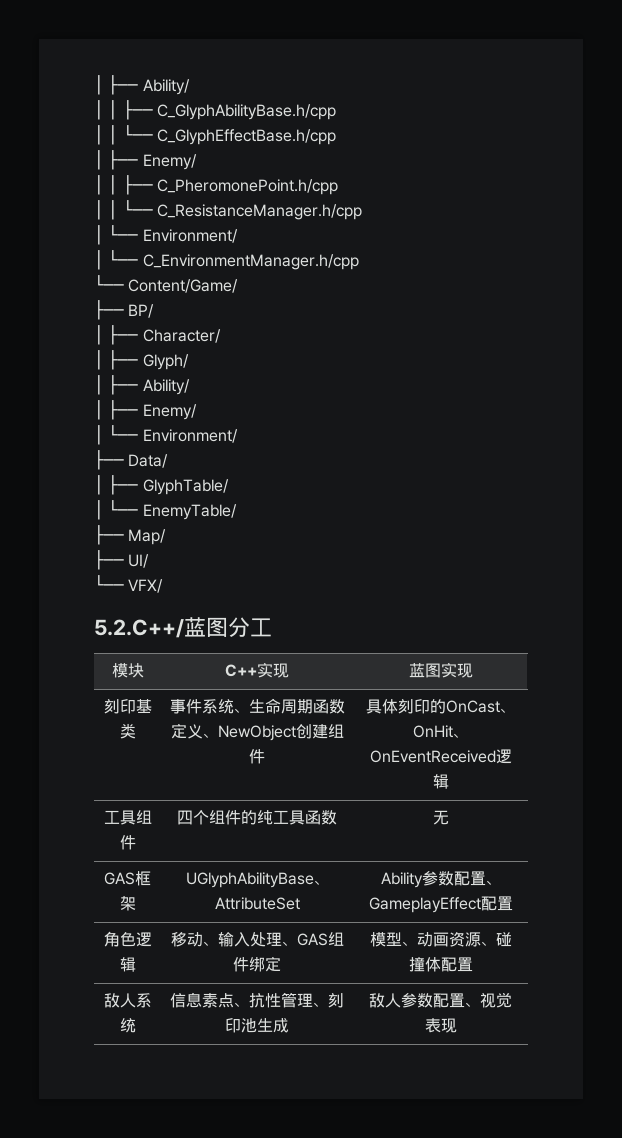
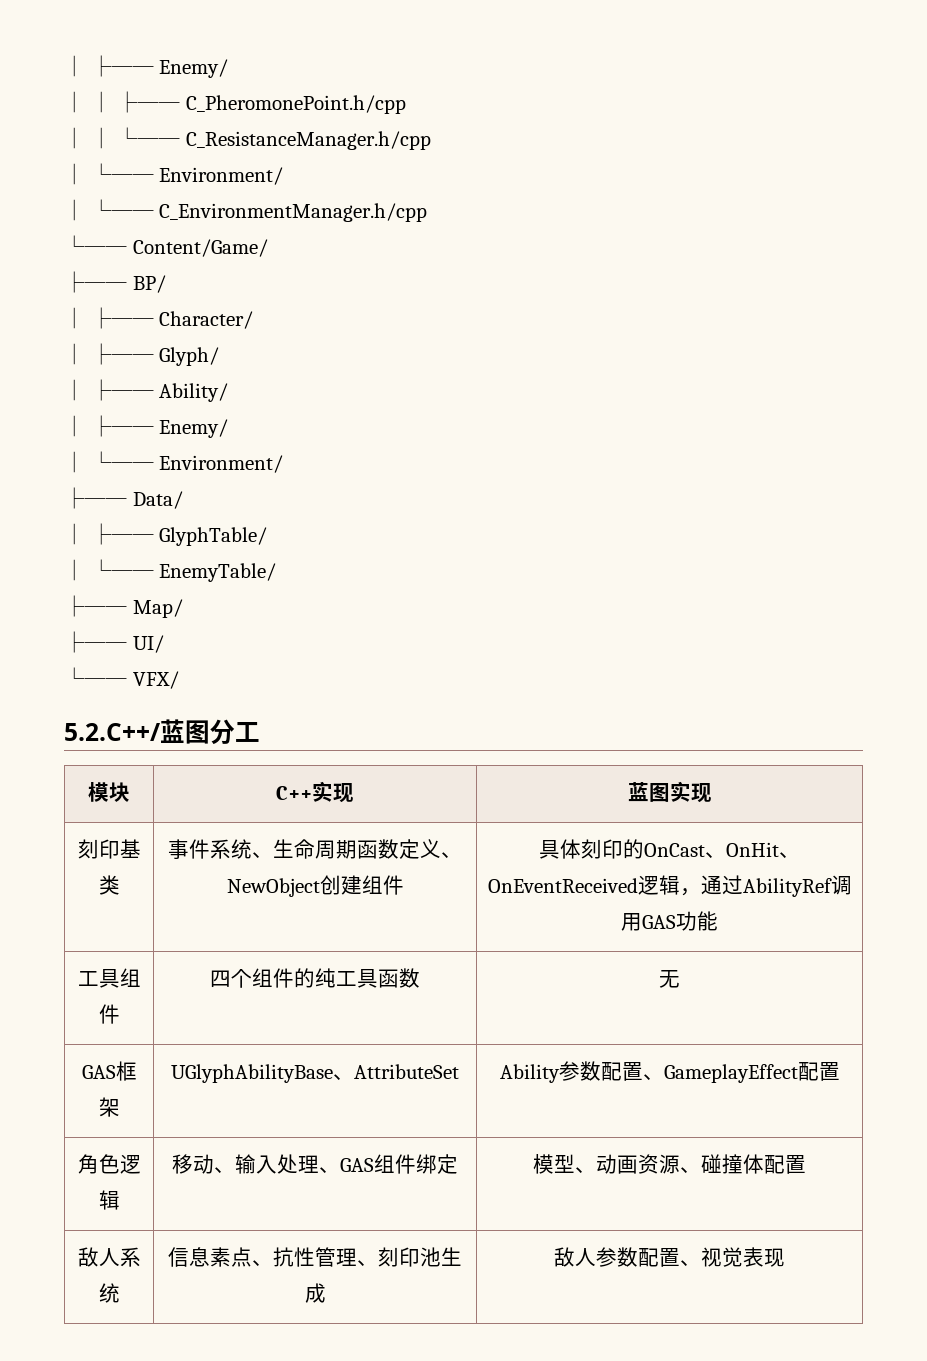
[94,75,190,95] [94,100,336,120] [94,125,336,145] [94,150,139,170] │ ├── Ability/ // │ │ ├── C_GlyphAbilityBase.h/cpp // │ │ └── C_GlyphEffectBase.h/cpp // │ ├── -> [64,55,154,77] │ ├──
(449, 781) none -> [679,875,852,897] [621,911,719,931] ，通过AbilityRef调用GAS功能

